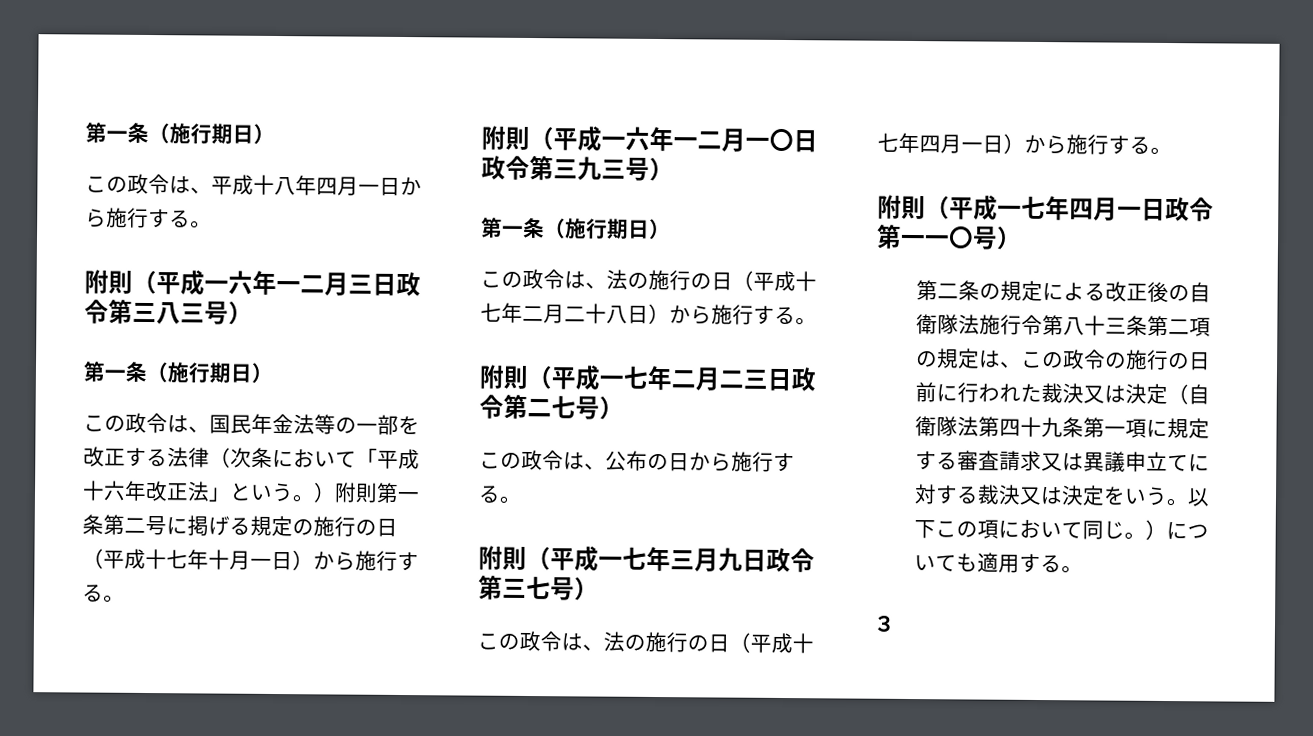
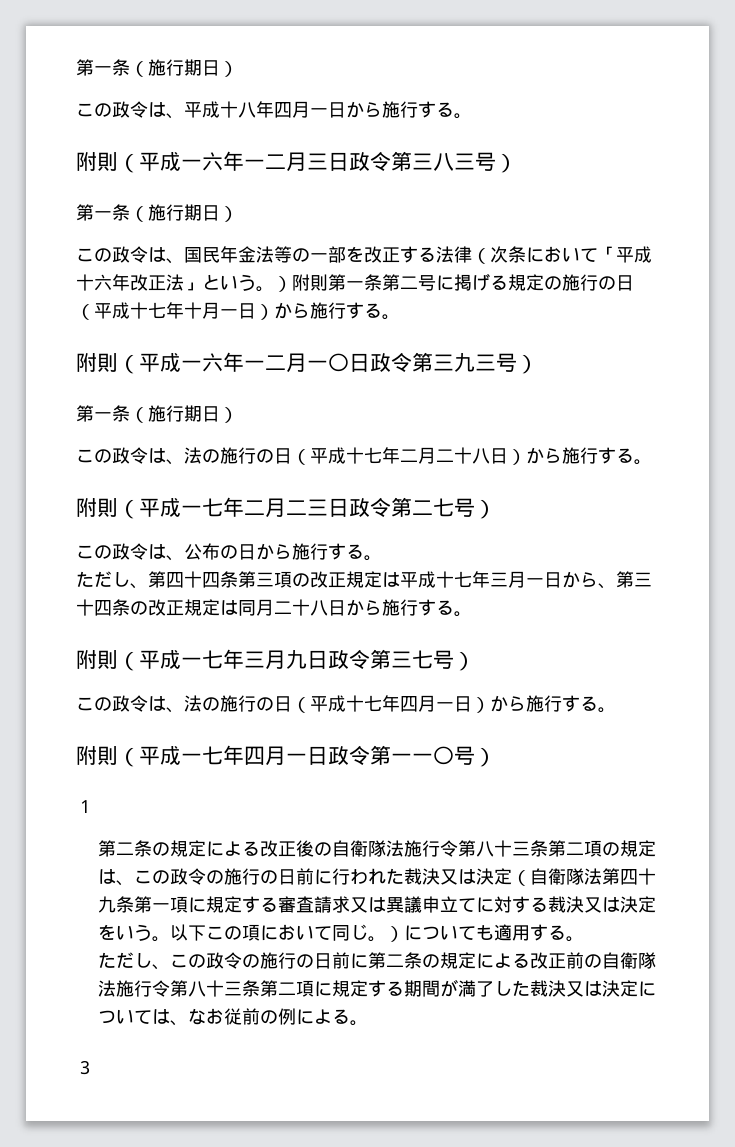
(521, 499) none -> [76,571,652,589] [76,599,472,617] // ただし、第四十四条第三項の改正規定は平成十七年三月一日から、第三十四条の改正規定は同月二十八日から施行する。
(1022, 238) none -> [76,800,94,813] // １
(1084, 569) none -> [97,952,656,970] [97,979,656,997] [97,1008,368,1026] // ただし、この政令の施行の日前に第二条の規定による改正前の自衛隊法施行令第八十三条第二項に規定する期間が満了した裁決又は決定については、なお従前の例による。

